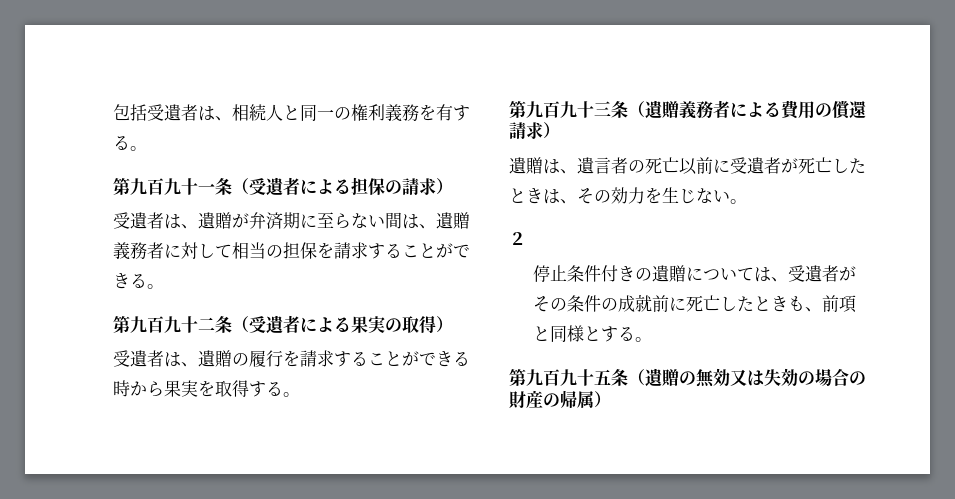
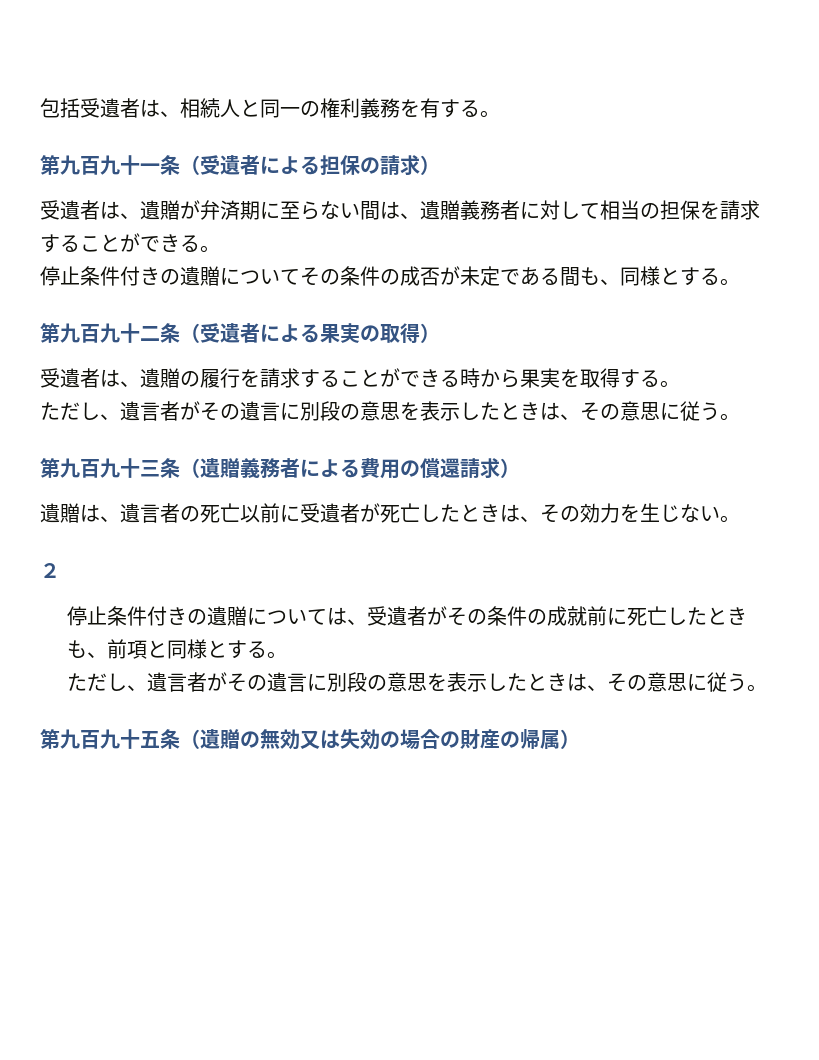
(164, 286) none -> [40,266,740,286] // 停止条件付きの遺贈についてその条件の成否が未定である間も、同様とする。
(300, 394) none -> [40,401,740,421] // ただし、遺言者がその遺言に別段の意思を表示したときは、その意思に従う。
(653, 339) none -> [67,672,768,692] // ただし、遺言者がその遺言に別段の意思を表示したときは、その意思に従う。

